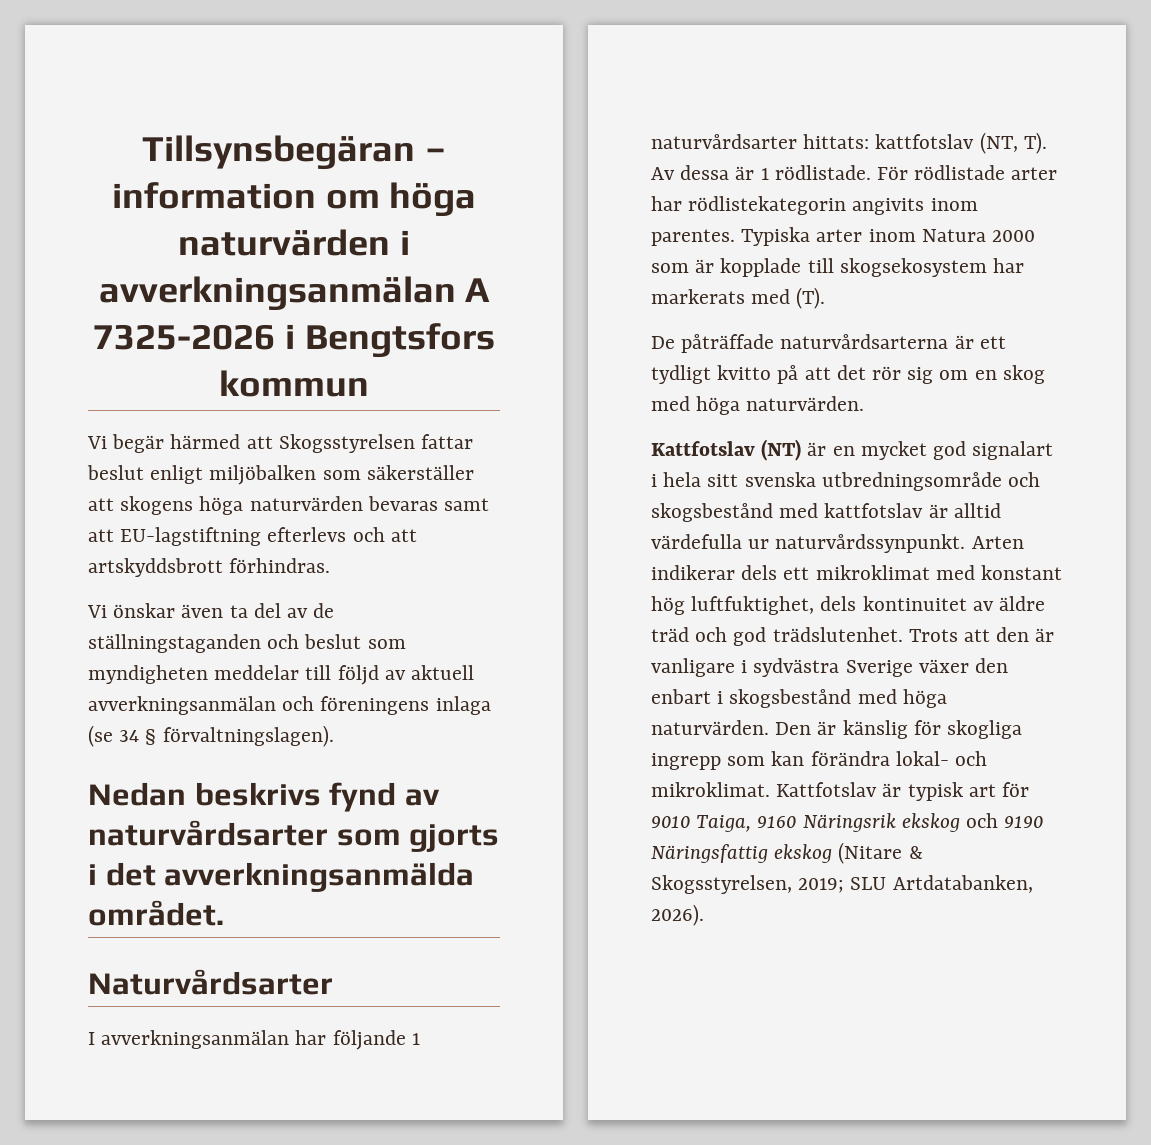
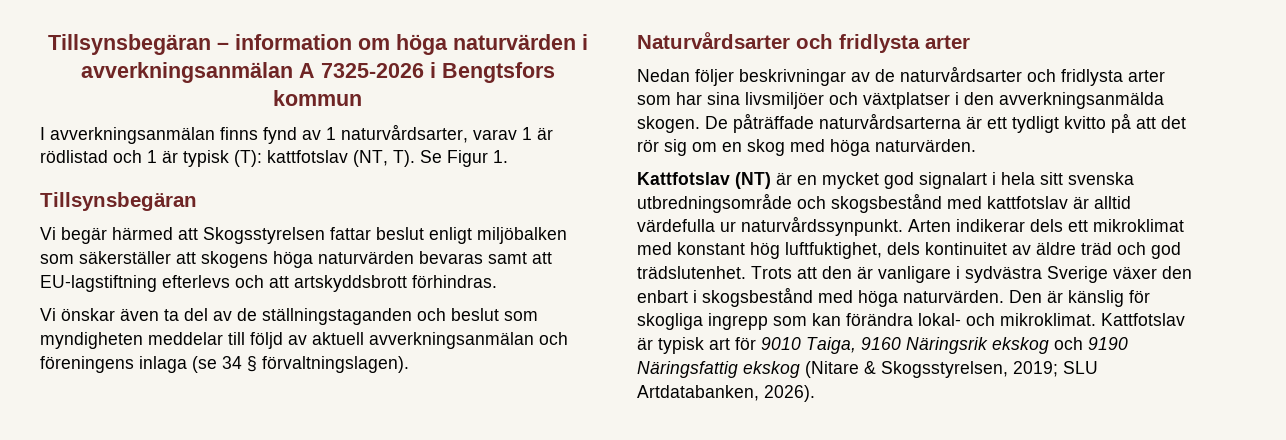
(369, 383) none -> [40,124,553,144] [40,150,508,167] [40,192,197,211] // I avverkningsanmälan finns fynd av 1 naturvårdsarter, varav 1 är rödlistad och 1 är typisk (T): kattfotslav (NT, T). Se Figur 1. // Tillsynsbegäran
[88,782,440,812] [88,820,500,852] [88,862,475,892] [88,900,224,926] [88,969,333,995] [88,1030,420,1050] [651,132,1047,154] [651,165,1058,180] [651,196,978,215] [651,227,1036,246] [651,258,1025,277] [651,287,826,309] Nedan beskrivs fynd av naturvårdsarter som gjorts i det avverkningsanmälda området. // Naturvårdsarter // I avverkningsanmälan har följande 1 naturvårdsarter hittats: kattfotslav (NT, T). Av dessa är 1 rödlistade. För rödlistade arter har rödlistekategorin angivits inom parentes. Typiska arter inom Natura 2000 som är kopplade till skogsekosystem har markerats med (T). // -> [637,32,970,53] [637,66,1165,86] [637,92,1164,109] [637,116,700,133] Naturvårdsarter och fridlysta arter // Nedan följer beskrivningar av de naturvårdsarter och fridlysta arter som har sina livsmiljöer och växtplatser i den avverkningsanmälda skogen.

